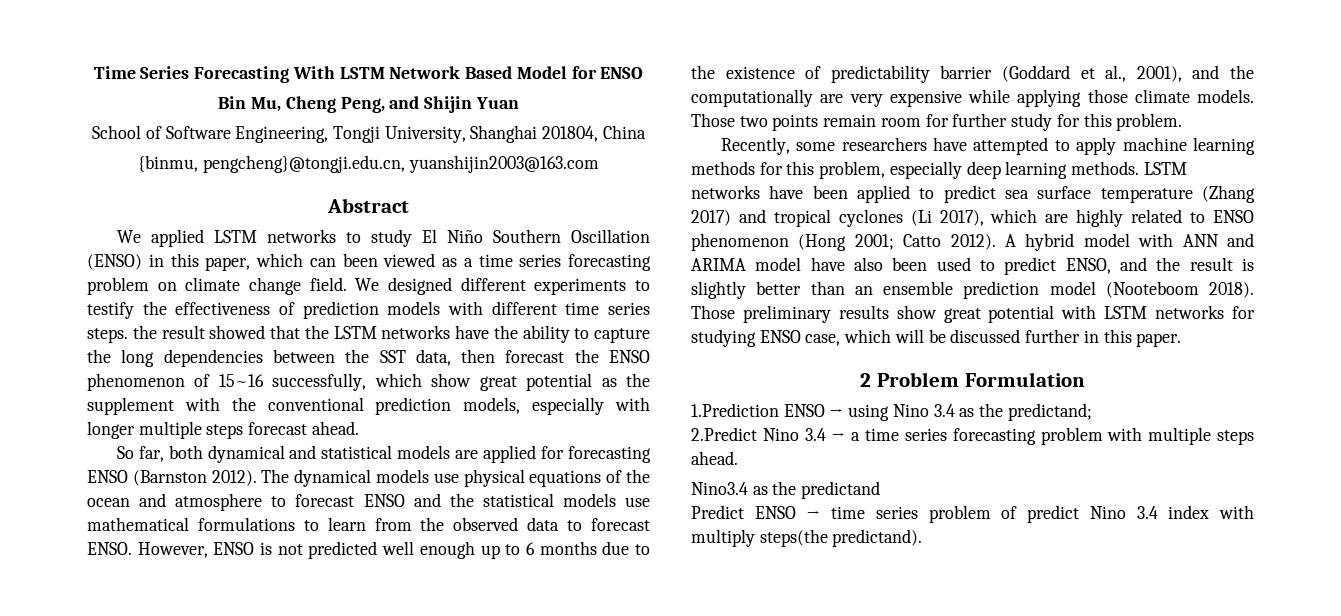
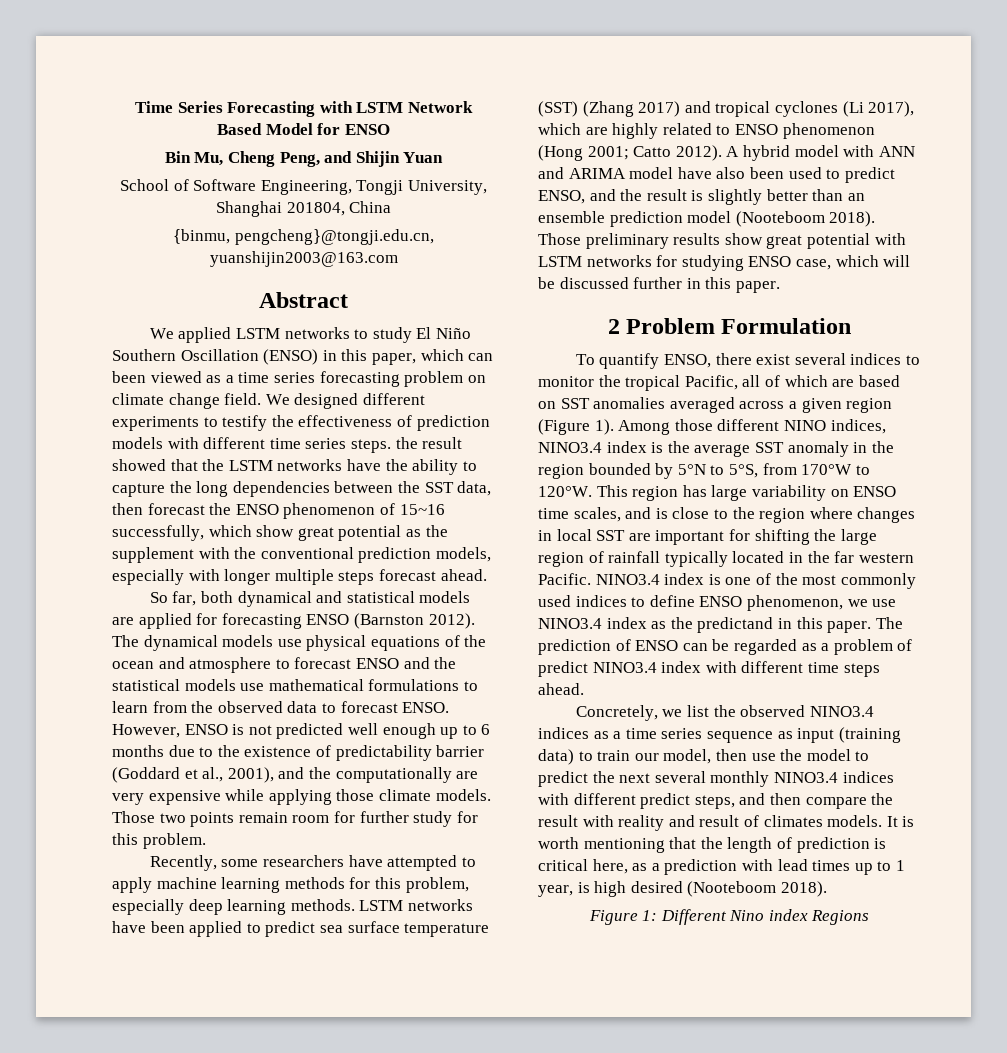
[292,66,335,79] With -> [319,101,353,113] with
(1193, 195) none -> [538,101,578,117] (SST)
[691,403,1092,421] [691,427,1254,445] [691,451,738,465] [691,481,881,499] [691,505,1254,523] [691,529,923,547] 1.Prediction ENSO → using Nino 3.4 as the predictand; // 2.Predict Nino 3.4 → a time series forecasting problem with multiple steps ahead. // Nino3.4 as the predictand // Predict ENSO → time series problem of predict Nino 3.4 index with multiply steps(the predictand). -> [575,353,920,369] [538,375,900,391] [538,397,893,413] [538,419,886,435] [538,441,894,457] [538,463,870,479] [538,485,897,501] [538,507,916,523] [538,529,877,545] [538,551,914,567] [538,573,916,589] [538,595,897,611] [538,617,903,633] [538,639,913,655] [538,661,880,677] [538,683,584,695] [575,705,874,721] [538,727,901,743] [538,749,870,765] [538,771,894,787] [538,793,894,809] [538,815,915,831] [538,837,887,853] [538,859,905,875] [538,881,827,897] [588,909,870,925] To quantify ENSO, there exist several indices to monitor the tropical Pacific, all of which are based on SST anomalies averaged across a given region (Figure 1). Among those different NINO indices, NINO3.4 index is the average SST anomaly in the region bounded by 5°N to 5°S, from 170°W to 120°W. This region has large variability on ENSO time scales, and is close to the region where changes in local SST are important for shifting the large region of rainfall typically located in the far western Pacific. NINO3.4 index is one of the most commonly used indices to define ENSO phenomenon, we use NINO3.4 index as the predictand in this paper. The prediction of ENSO can be regarded as a problem of predict NINO3.4 index with different time steps ahead. // Concretely, we list the observed NINO3.4 indices as a time series sequence as input (training data) to train our model, then use the model to predict the next several monthly NINO3.4 indices with different predict steps, and then compare the result with reality and result of climates models. It is worth mentioning that the length of prediction is critical here, as a prediction with lead times up to 1 year, is high desired (Nooteboom 2018). // Figure 1: Different Nino index Regions

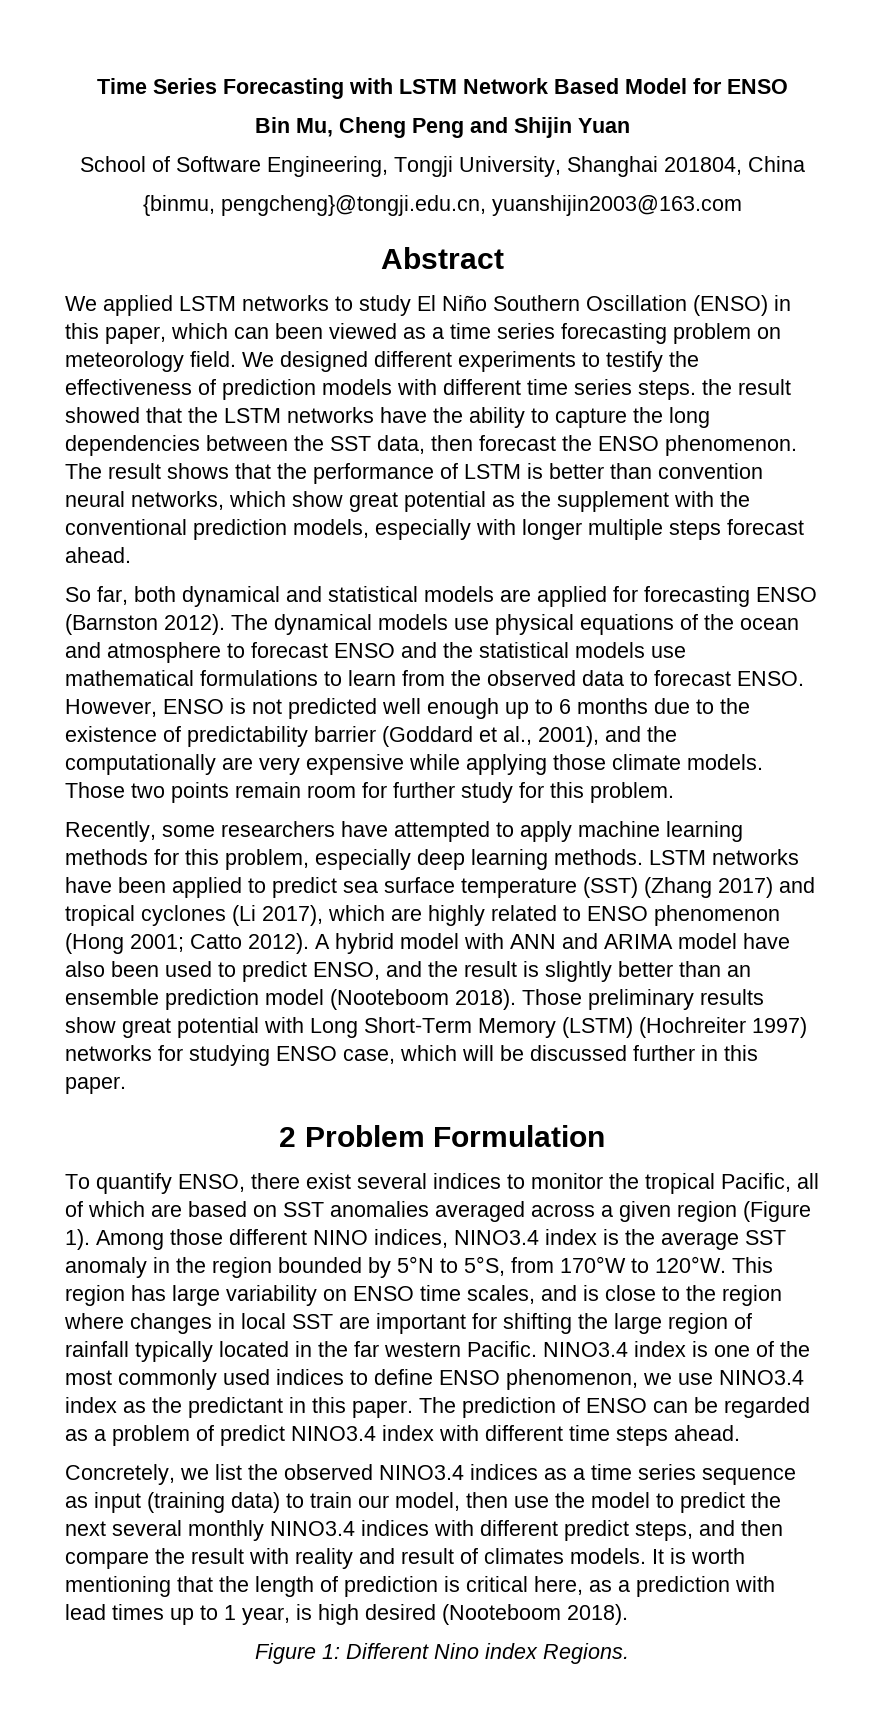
[279,152,320,167] Peng, -> [411,118,464,138] Peng
[112,393,220,409] climate change -> [65,351,184,372] meteorology
[283,503,445,519] [112,525,204,541] phenomenon of 15~16 successfully, -> [665,435,797,456] [65,463,763,484] [65,491,224,510] phenomenon. The result shows that the performance of LSTM is better than convention neural networks,
[538,256,582,267] LSTM -> [310,1017,807,1038] Long Short-Term Memory (LSTM) (Hochreiter 1997)
[697,617,774,633] predictand -> [188,1397,283,1418] predictant
[811,910,870,925] Regions -> [543,1643,629,1664] Regions.

